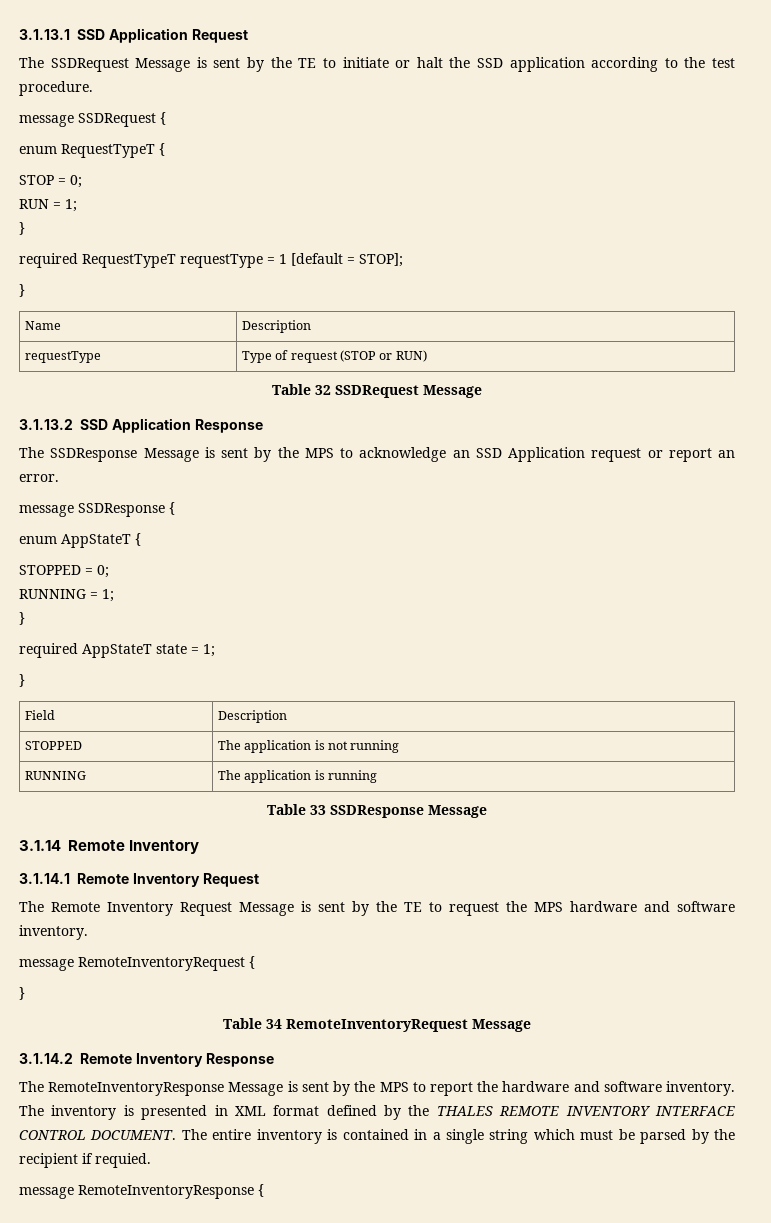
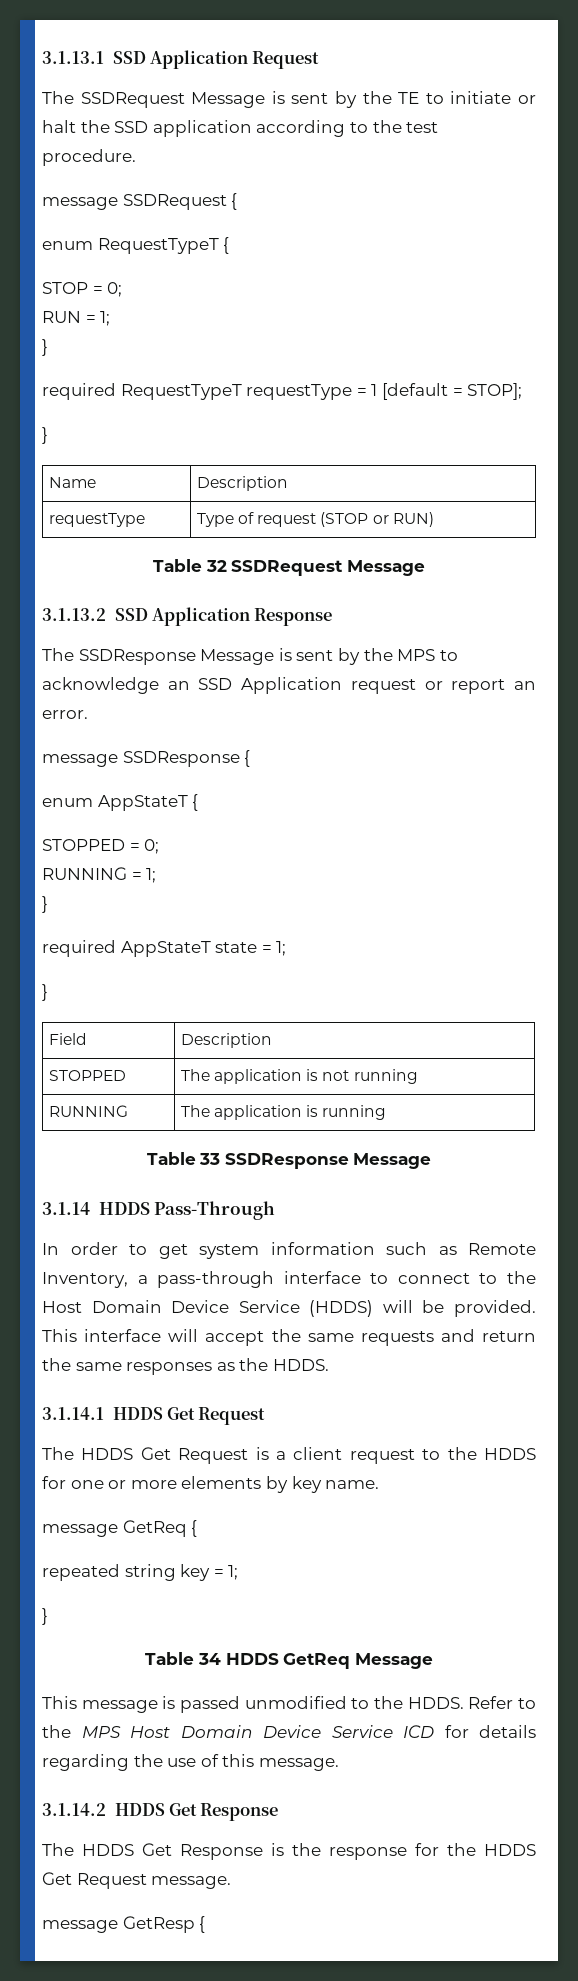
[68,840,200,854] Remote Inventory -> [98,1201,276,1220] [42,1242,536,1259] [42,1271,536,1288] [42,1300,536,1317] [42,1329,536,1346] [42,1358,329,1375] HDDS Pass-Through // In order to get system information such as Remote Inventory, a pass-through interface to connect to the Host Domain Device Service (HDDS) will be provided. This interface will accept the same requests and return the same responses as the HDDS.
[77,873,259,887] [19,901,735,916] [19,925,88,940] [19,956,255,971] Remote Inventory Request // The Remote Inventory Request Message is sent by the TE to request the MPS hardware and software inventory. // message RemoteInventoryRequest { -> [112,1407,266,1425] [42,1447,536,1464] [42,1476,380,1493] [42,1520,198,1537] [42,1564,239,1581] HDDS Get Request // The HDDS Get Request is a client request to the HDDS for one or more elements by key name. // message GetReq { // repeated string key = 1;
[286,1019,531,1032] RemoteInventoryRequest Message -> [225,1653,433,1669] [42,1696,536,1713] [42,1725,536,1738] [42,1754,339,1771] HDDS GetReq Message // This message is passed unmodified to the HDDS. Refer to the MPS Host Domain Device Service ICD for details regarding the use of this message.
[80,1053,274,1067] [19,1081,735,1096] [19,1105,735,1120] [19,1129,735,1144] [19,1153,151,1168] [19,1185,254,1199] Remote Inventory Response // The RemoteInventoryResponse Message is sent by the MPS to report the hardware and software inventory. The inventory is presented in XML format defined by the THALES REMOTE INVENTORY INTERFACE CONTROL DOCUMENT. The entire inventory is contained in a single string which must be parsed by the recipient if requied. // message RemoteInventoryResponse -> [114,1803,279,1821] [42,1843,536,1860] [42,1872,232,1889] [42,1916,195,1933] HDDS Get Response // The HDDS Get Response is the response for the HDDS Get Request message. // message GetResp

